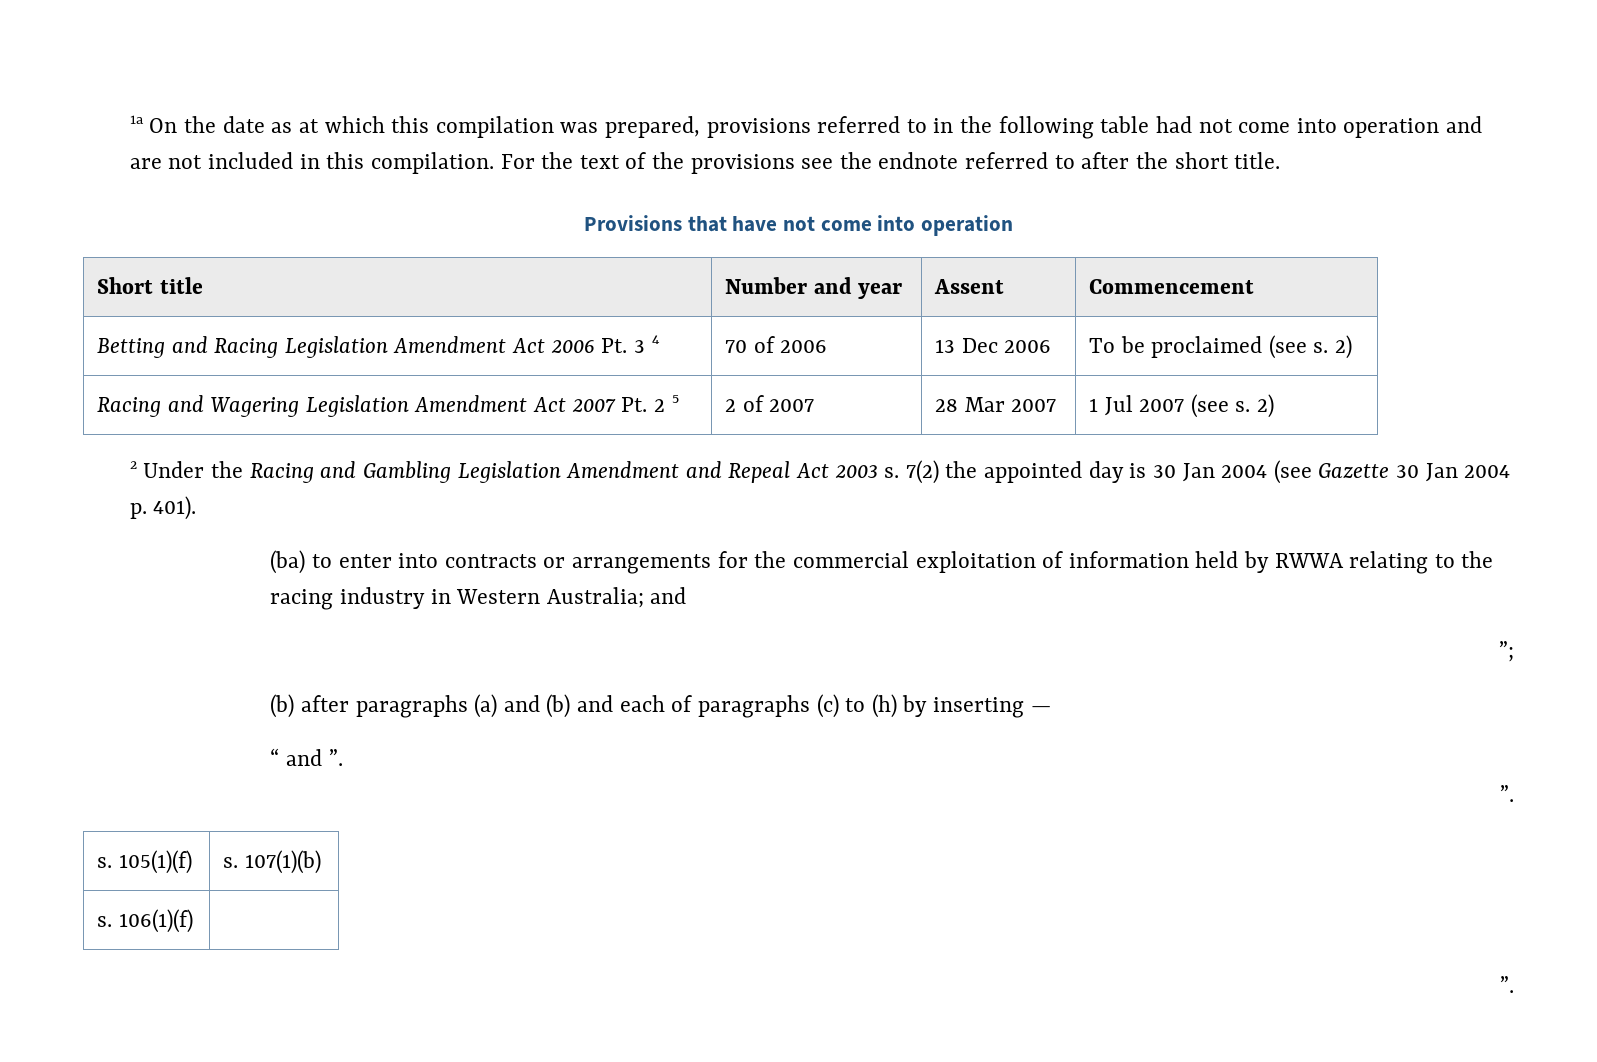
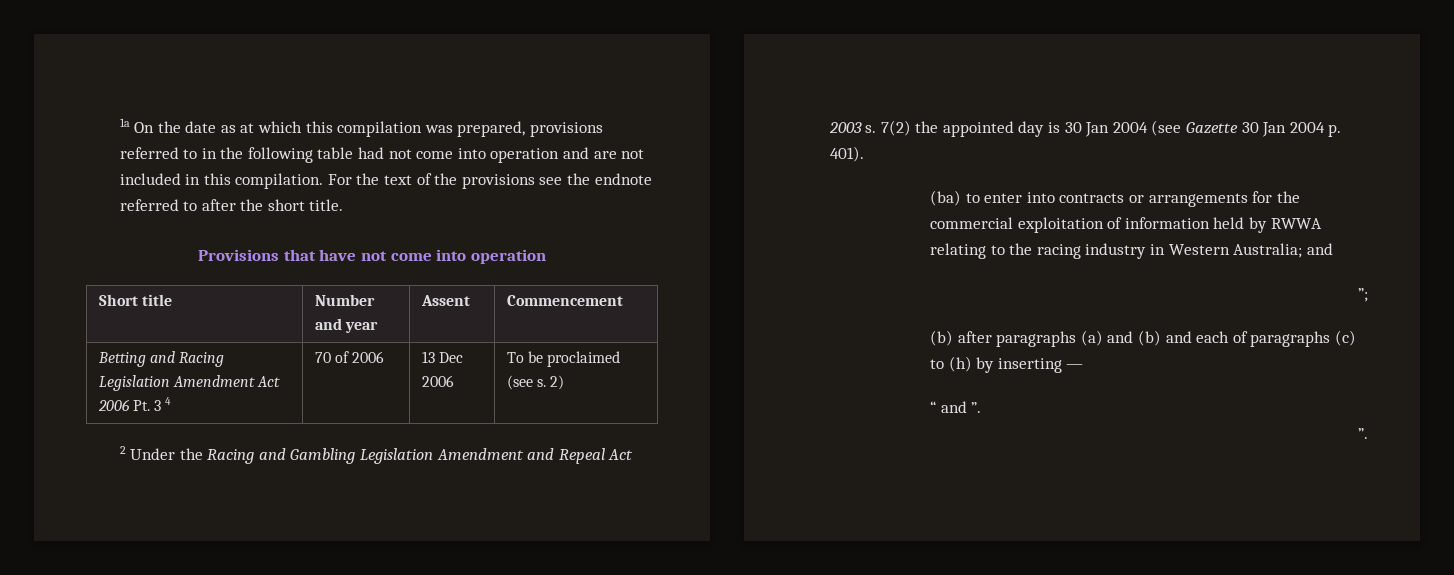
[97,395,679,417] [725,395,815,412] [935,397,1057,412] [1089,394,1275,418] // Racing and Wagering Legislation Amendment Act 2007 Pt. 2 5 | 2 of 2007 | 28 Mar 2007 | 1 Jul 2007 (see s. 2) -> (565, 382) none
[97,850,192,874] [223,850,321,874] [97,909,193,933] [1500,976,1514,993] // s. 105(1)(f) | s. 107(1)(b) // s. 106(1)(f) | // ”. -> (1368, 433) none

